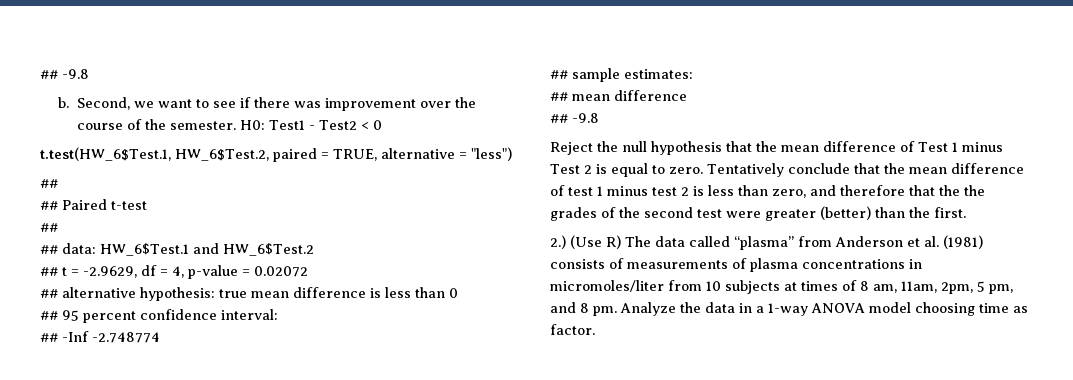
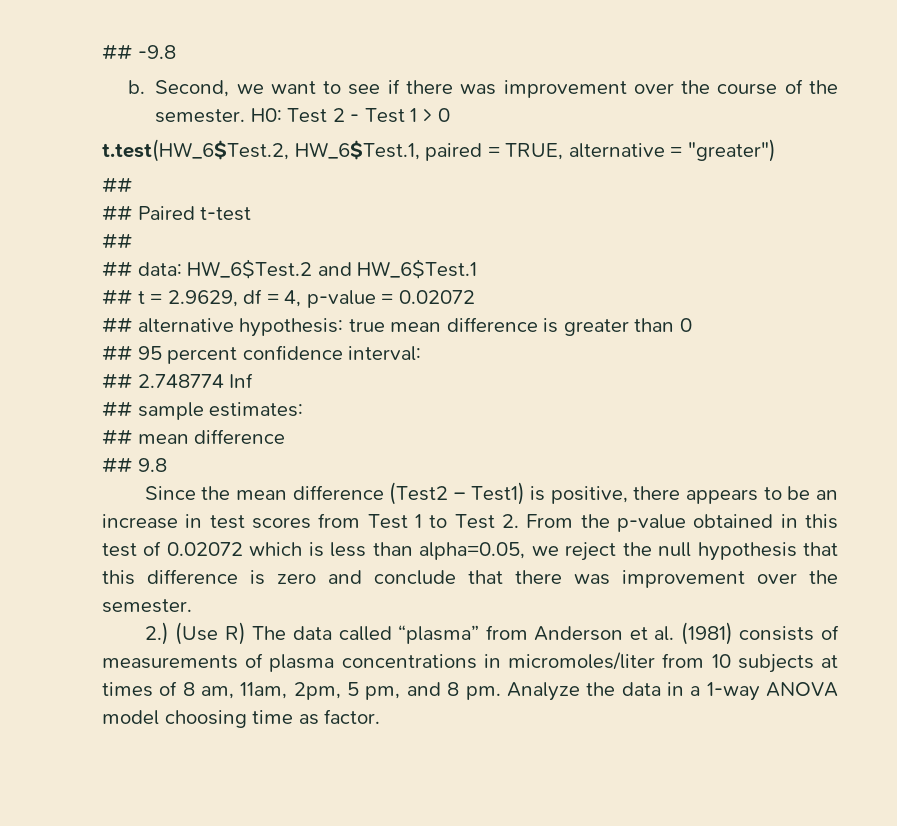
[268,120,382,130] [40,147,269,161] Test1 - Test2 < 0 // t.test(HW_6$Test.1, HW_6$Test.2, -> [287,108,450,123] [102,139,420,162] Test 2 - Test 1 > 0 // t.test(HW_6$Test.2, HW_6$Test.1,
[470,147,512,161] "less") -> [687,139,776,162] "greater")
(96, 248) none -> [187,259,352,279] HW_6$Test.2 and
[192,243,314,256] and HW_6$Test.2 -> (478, 269) none
[83,266,137,278] -2.9629, -> [167,290,238,307] 2.9629,
[385,287,411,298] less -> [563,319,629,336] greater
[62,331,160,343] -Inf -2.748774 -> [137,373,254,388] 2.748774 Inf
[572,113,599,123] [550,141,1003,155] [550,163,1024,177] [550,185,985,198] [550,206,966,221] -9.8 // Reject the null hypothesis that the mean difference of Test 1 minus Test 2 is equal to zero. Tentatively conclude that the mean difference of test 1 minus test 2 is less than zero, and therefore that the the grades of the second test were greater (better) than the first. -> [137,458,167,472] [144,482,838,505] [102,513,838,532] [102,541,838,561] [102,569,838,588] [102,599,192,613] 9.8 // Since the mean difference (Test2 – Test1) is positive, there appears to be an increase in test scores from Test 1 to Test 2. From the p-value obtained in this test of 0.02072 which is less than alpha=0.05, we reject the null hypothesis that this difference is zero and conclude that there was improvement over the semester.

